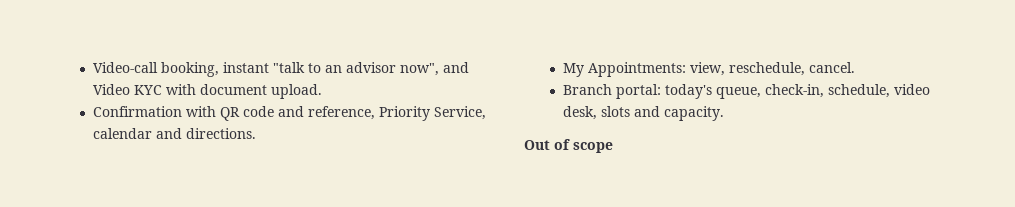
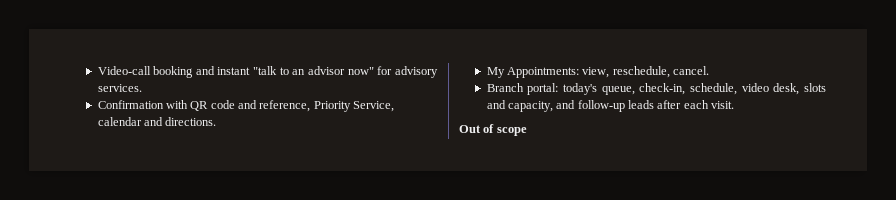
[160,62,219,77] booking, -> [153,66,215,78] booking and
[399,62,469,76] [92,84,322,99] now", and Video KYC with document upload. -> [347,66,438,78] [97,84,142,92] now" for advisory services.
[663,106,724,121] capacity. -> [507,100,735,112] capacity, and follow-up leads after each visit.

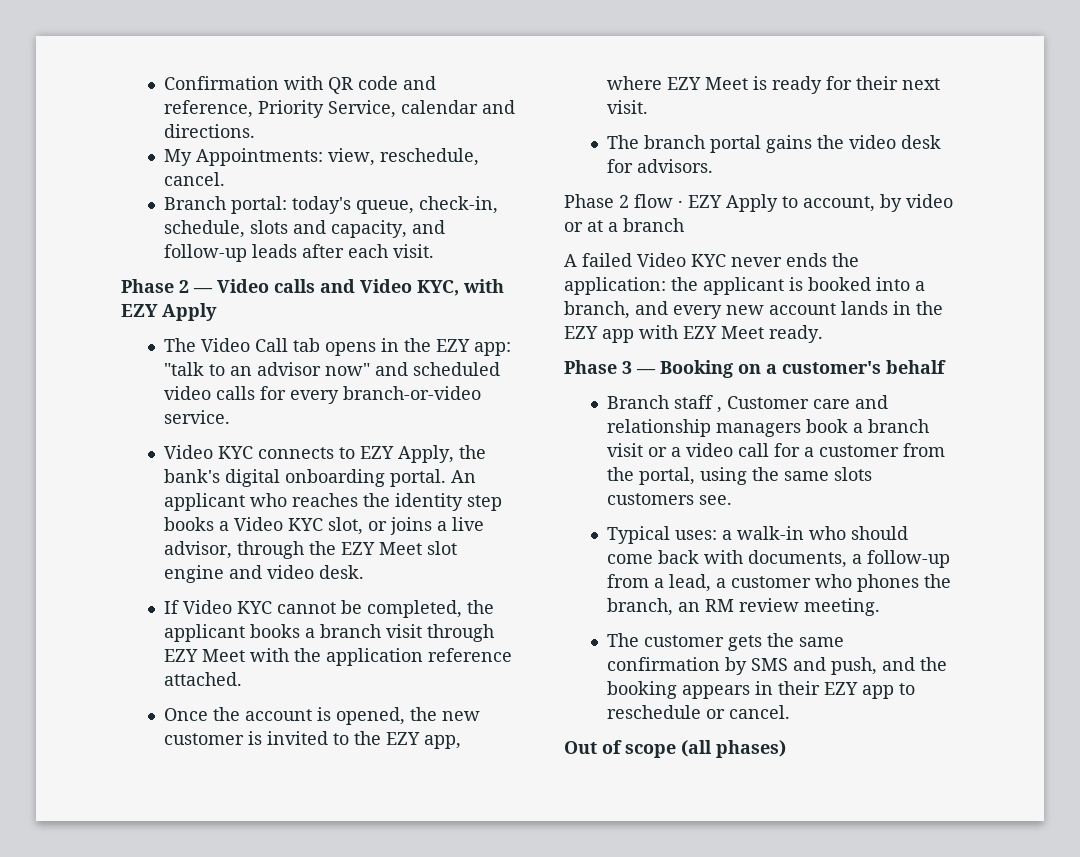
[97,66,438,78] [97,84,142,92] Video-call booking and instant "talk to an advisor now" for advisory services. // -> (164, 83) none
[741,83,800,95] video desk, -> (246, 229) none
(735, 105) none -> [121,279,504,296] [121,303,217,321] [164,338,512,356] [164,362,501,376] [164,386,482,404] [164,410,231,424] [164,445,487,463] [164,469,477,487] [164,493,503,511] [164,517,485,535] [164,541,458,559] [164,565,365,583] [164,600,495,618] [164,624,495,642] [164,648,513,666] [164,672,243,686] [164,707,481,725] [164,731,462,749] [607,76,941,94] [607,100,649,114] [607,135,942,153] [607,159,714,173] [564,194,953,212] [564,218,684,232] [564,253,859,267] [564,277,925,295] [564,301,943,319] [564,325,823,343] [564,360,946,378] [607,395,889,413] [607,419,930,437] [607,443,946,457] [607,467,873,485] [607,493,733,505] [607,526,909,544] [607,550,951,568] [607,574,952,592] [607,598,881,616] [607,633,845,651] [607,657,948,675] [607,681,916,699] [607,705,791,719] // Phase 2 — Video calls and Video KYC, with EZY Apply // The Video Call tab opens in the EZY app: "talk to an advisor now" and scheduled video calls for every branch-or-video service. // Video KYC connects to EZY Apply, the bank's digital onboarding portal. An applicant who reaches the identity step books a Video KYC slot, or joins a live advisor, through the EZY Meet slot engine and video desk. // If Video KYC cannot be completed, the applicant books a branch visit through EZY Meet with the application reference attached. // Once the account is opened, the new customer is invited to the EZY app, where EZY Meet is ready for their next visit. // The branch portal gains the video desk for advisors. // Phase 2 flow · EZY Apply to account, by video or at a branch // A failed Video KYC never ends the application: the applicant is booked into a branch, and every new account lands in the EZY app with EZY Meet ready. // Phase 3 — Booking on a customer's behalf // Branch staff , Customer care and relationship managers book a branch visit or a video call for a customer from the portal, using the same slots customers see. // Typical uses: a walk-in who should come back with documents, a follow-up from a lead, a customer who phones the branch, an RM review meeting. // The customer gets the same confirmation by SMS and push, and the booking appears in their EZY app to reschedule or cancel.
(527, 131) none -> [681,740,786,758] (all phases)

